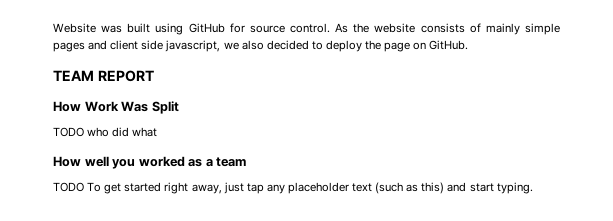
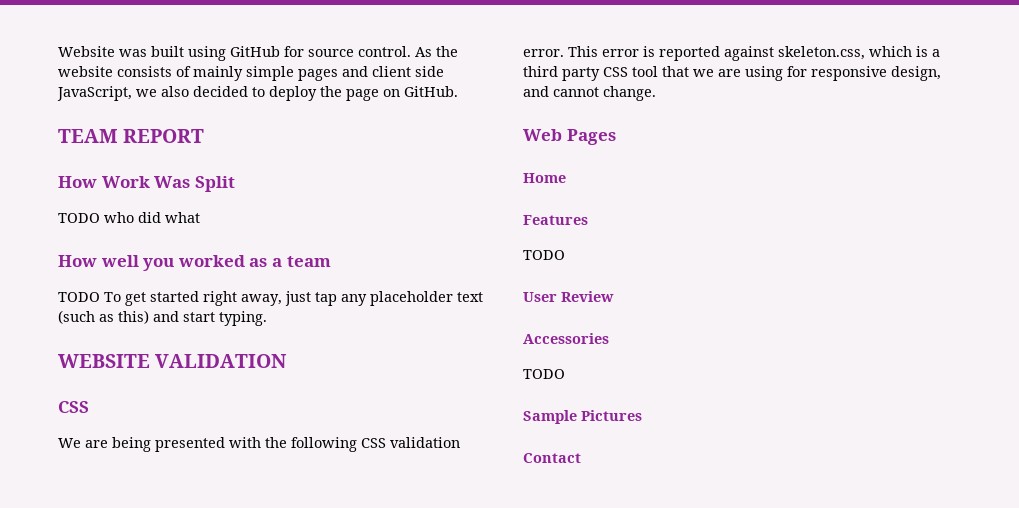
[165,40,221,52] javascript, -> [57,86,132,101] JavaScript,
(533, 188) none -> [58,354,288,368] [58,401,89,413] [58,437,460,452] [523,46,940,61] [523,66,941,81] [523,86,656,101] [523,129,616,145] [523,173,566,183] [523,215,588,225] [523,250,565,260] [523,291,614,302] [523,333,609,344] [523,369,565,379] [523,410,642,424] [523,453,581,463] // WEBSITE VALIDATION // CSS // We are being presented with the following CSS validation error. This error is reported against skeleton.css, which is a third party CSS tool that we are using for responsive design, and cannot change. // Web Pages // Home // Features // TODO // User Review // Accessories // TODO // Sample Pictures // Contact

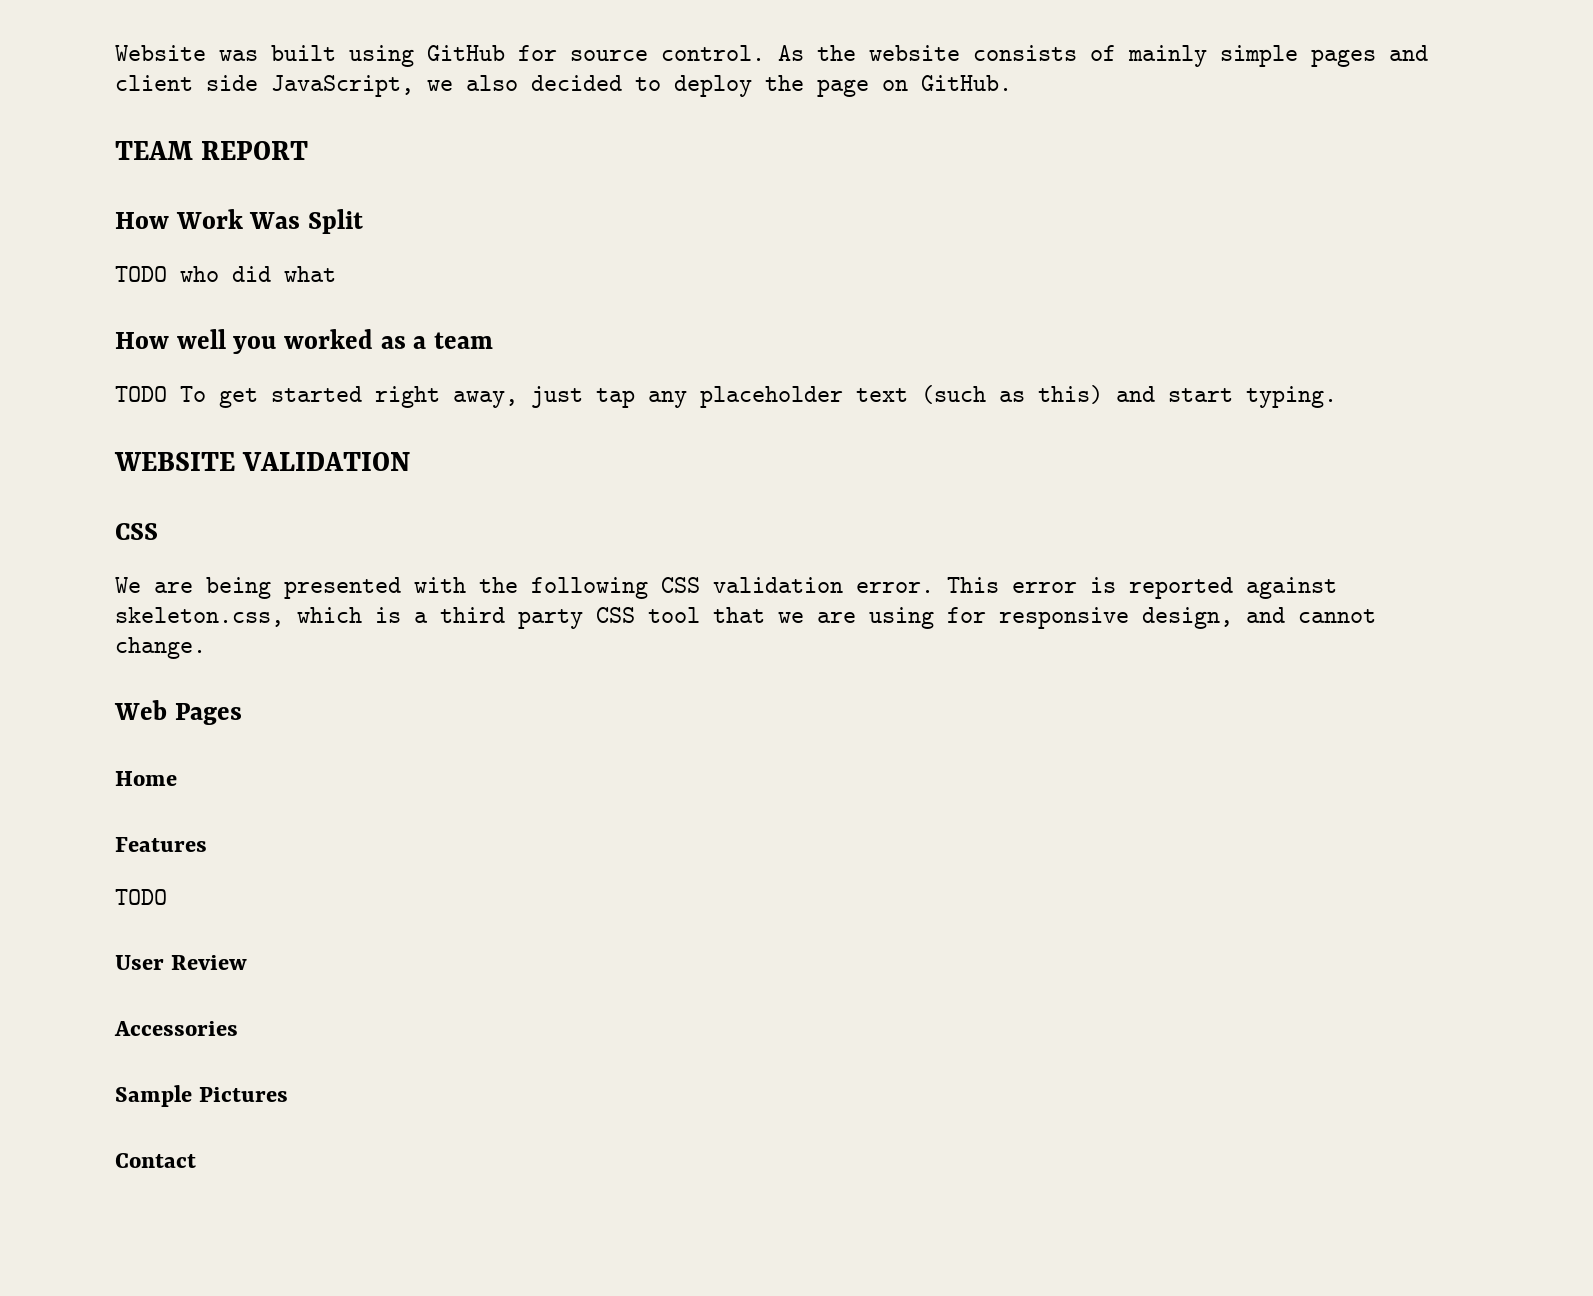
[523,369,565,379] // TODO -> (238, 1028) none

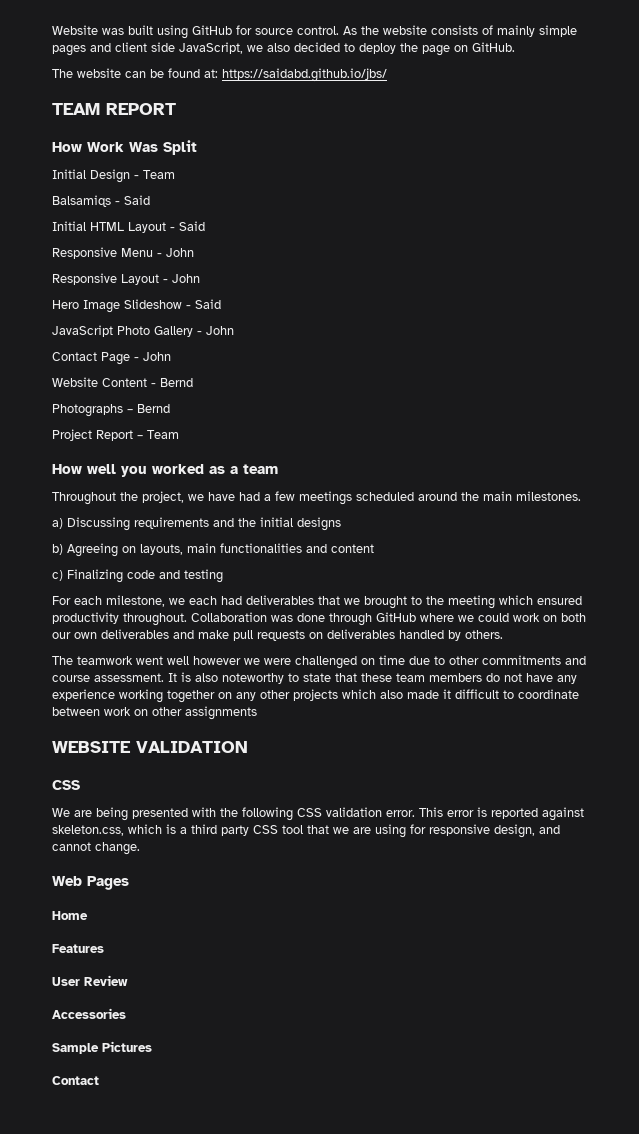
(1012, 83) none -> [52,68,387,82] // The website can be found at: https://saidabd.github.io/jbs/
[115,266,336,282] TODO who did what -> [52,169,175,183] [52,195,150,207] [52,221,205,233] [52,247,194,259] [52,273,200,285] [52,299,221,313] [52,325,234,337] [52,352,171,365] [52,377,193,387] [52,404,170,417] [52,429,179,441] Initial Design - Team // Balsamiqs - Said // Initial HTML Layout - Said // Responsive Menu - John // Responsive Layout - John // Hero Image Slideshow - Said // JavaScript Photo Gallery - John // Contact Page - John // Website Content - Bernd // Photographs – Bernd // Project Report – Team
[115,385,1337,408] TODO To get started right away, just tap any placeholder text (such as this) and start typing. -> [52,491,581,505] [52,517,341,531] [52,543,374,557] [52,569,223,583] [52,595,582,609] [52,612,586,626] [52,629,503,641] [52,655,586,669] [52,672,577,684] [52,689,579,703] [52,706,257,720] Throughout the project, we have had a few meetings scheduled around the main milestones. // a) Discussing requirements and the initial designs // b) Agreeing on layouts, main functionalities and content // c) Finalizing code and testing // For each milestone, we each had deliverables that we brought to the meeting which ensured productivity throughout. Collaboration was done through GitHub where we could work on both our own deliverables and make pull requests on deliverables handled by others. // The teamwork went well however we were challenged on time due to other commitments and course assessment. It is also noteworthy to state that these team members do not have any experience working together on any other projects which also made it difficult to coordinate between work on other assignments
[115,889,167,905] // TODO -> (104, 948) none

